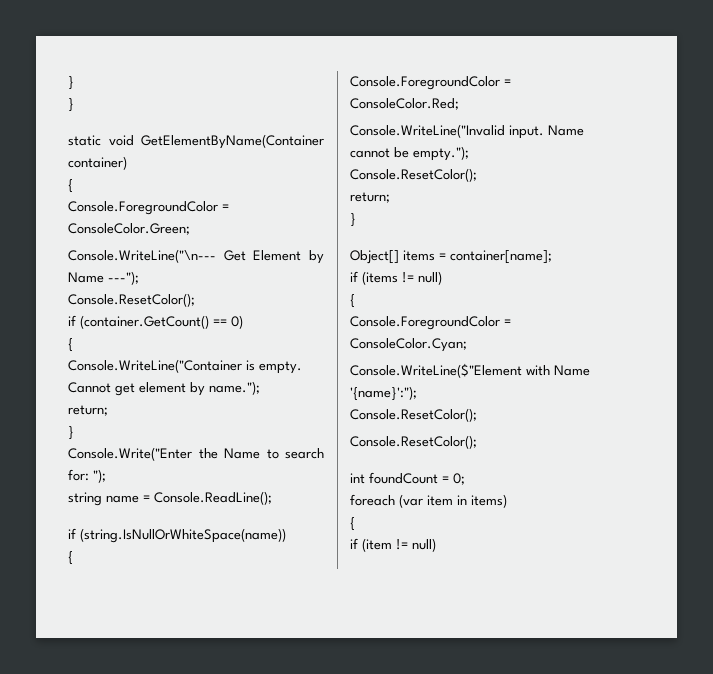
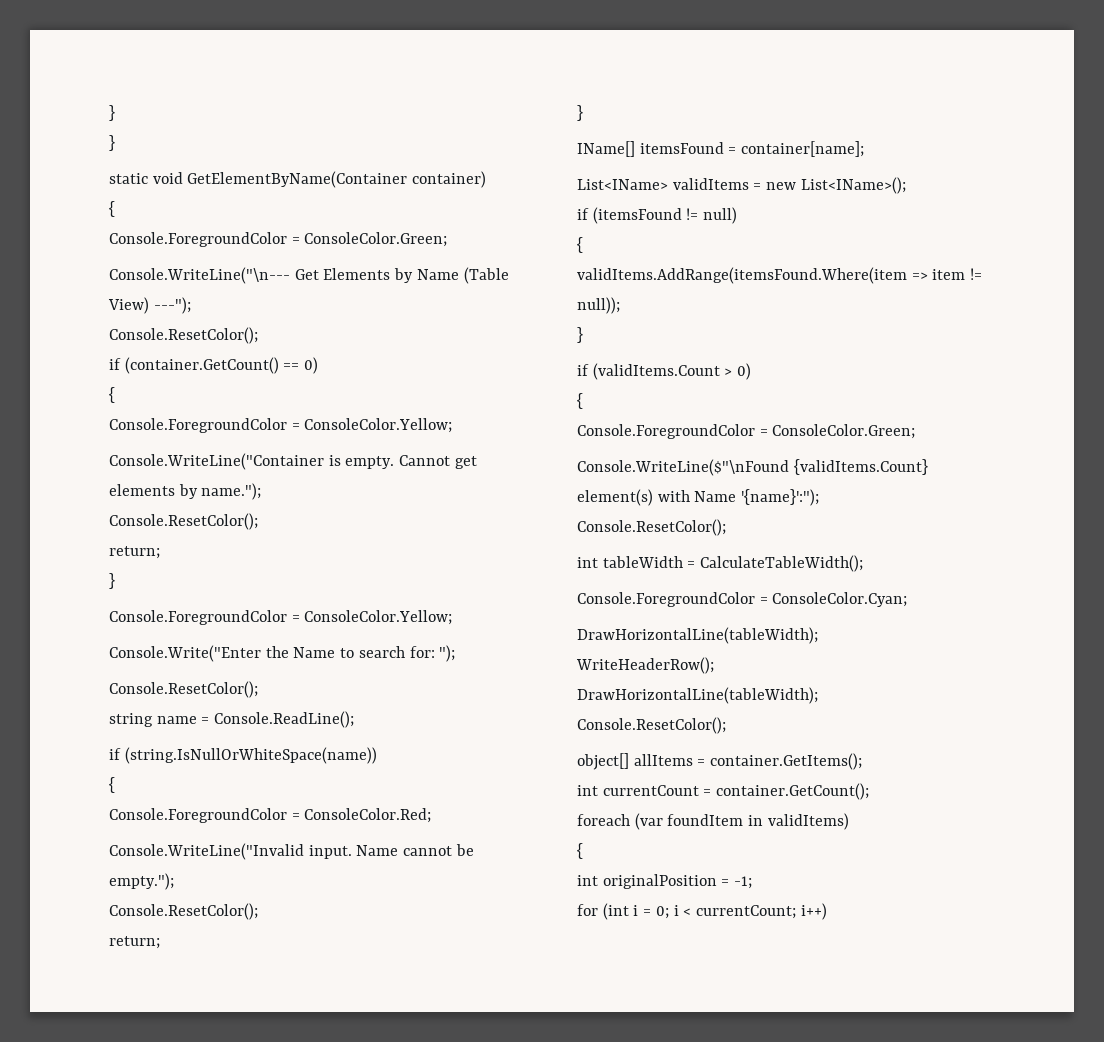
[253,250,302,261] Element -> [323,268,391,280] Elements
(104, 277) none -> [463,267,509,284] [108,297,149,314] (Table View)
(73, 345) none -> [109,418,453,433] // Console.ForegroundColor = ConsoleColor.Yellow;
[139,382,186,393] element -> [109,484,175,496] elements
[68,405,108,416] [68,426,74,440] // return; // } -> [109,513,258,530] [109,546,160,559] [109,573,115,589] [109,610,453,625] // Console.ResetColor(); // return; // } // Console.ForegroundColor = ConsoleColor.Yellow;
(106, 476) none -> [109,681,258,698] // Console.ResetColor();
[350,250,435,264] Object[] items -> [577,141,724,157] IName[] itemsFound
[350,271,398,285] // if (items -> [577,177,906,194] [577,207,682,224] // List<IName> validItems = new List<IName>(); // if (itemsFound
[350,316,511,330] [350,338,467,352] [350,363,590,378] [350,386,417,401] [350,408,477,422] [350,435,477,449] [350,472,465,485] [350,494,507,508] [350,517,355,531] [350,538,436,552] Console.ForegroundColor = ConsoleColor.Cyan; // Console.WriteLine($"Element with Name '{name}':"); // Console.ResetColor(); // Console.ResetColor(); // int foundCount = 0; // foreach (var item in items) // { // if (item != null) -> [577,267,983,284] [577,297,620,314] [577,327,583,343] [577,363,752,380] [577,393,583,409] [577,424,916,439] [577,459,928,476] [577,489,820,506] [577,519,726,536] [577,555,864,572] [577,592,908,607] [577,627,818,644] [576,657,714,674] [577,687,818,704] [577,717,726,734] [577,753,863,770] [577,783,870,800] [577,813,849,830] [577,843,583,859] [577,874,753,889] [577,903,827,920] validItems.AddRange(itemsFound.Where(item => item != null)); // } // if (validItems.Count > 0) // { // Console.ForegroundColor = ConsoleColor.Green; // Console.WriteLine($"\nFound {validItems.Count} element(s) with Name '{name}':"); // Console.ResetColor(); // int tableWidth = CalculateTableWidth(); // Console.ForegroundColor = ConsoleColor.Cyan; // DrawHorizontalLine(tableWidth); // WriteHeaderRow(); // DrawHorizontalLine(tableWidth); // Console.ResetColor(); // object[] allItems = container.GetItems(); // int currentCount = container.GetCount(); // foreach (var foundItem in validItems) // { // int originalPosition = -1; // for (int i = 0; i < currentCount; i++)

